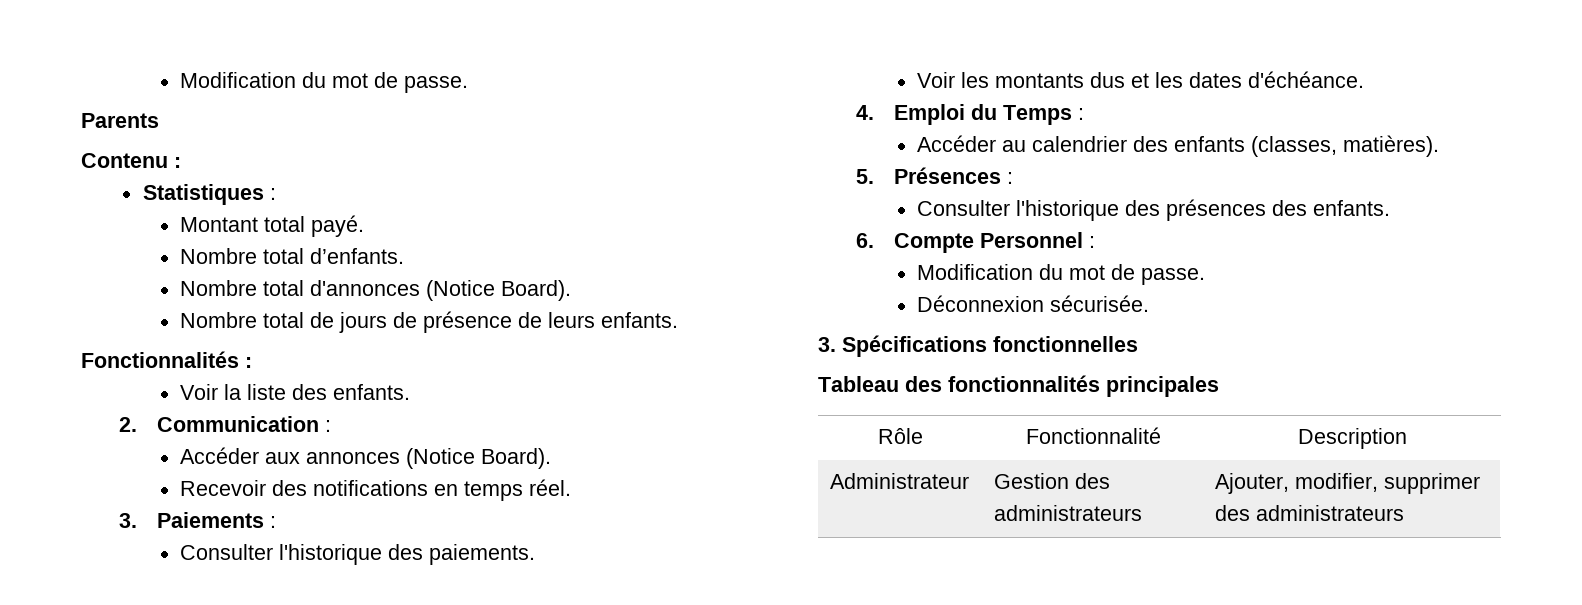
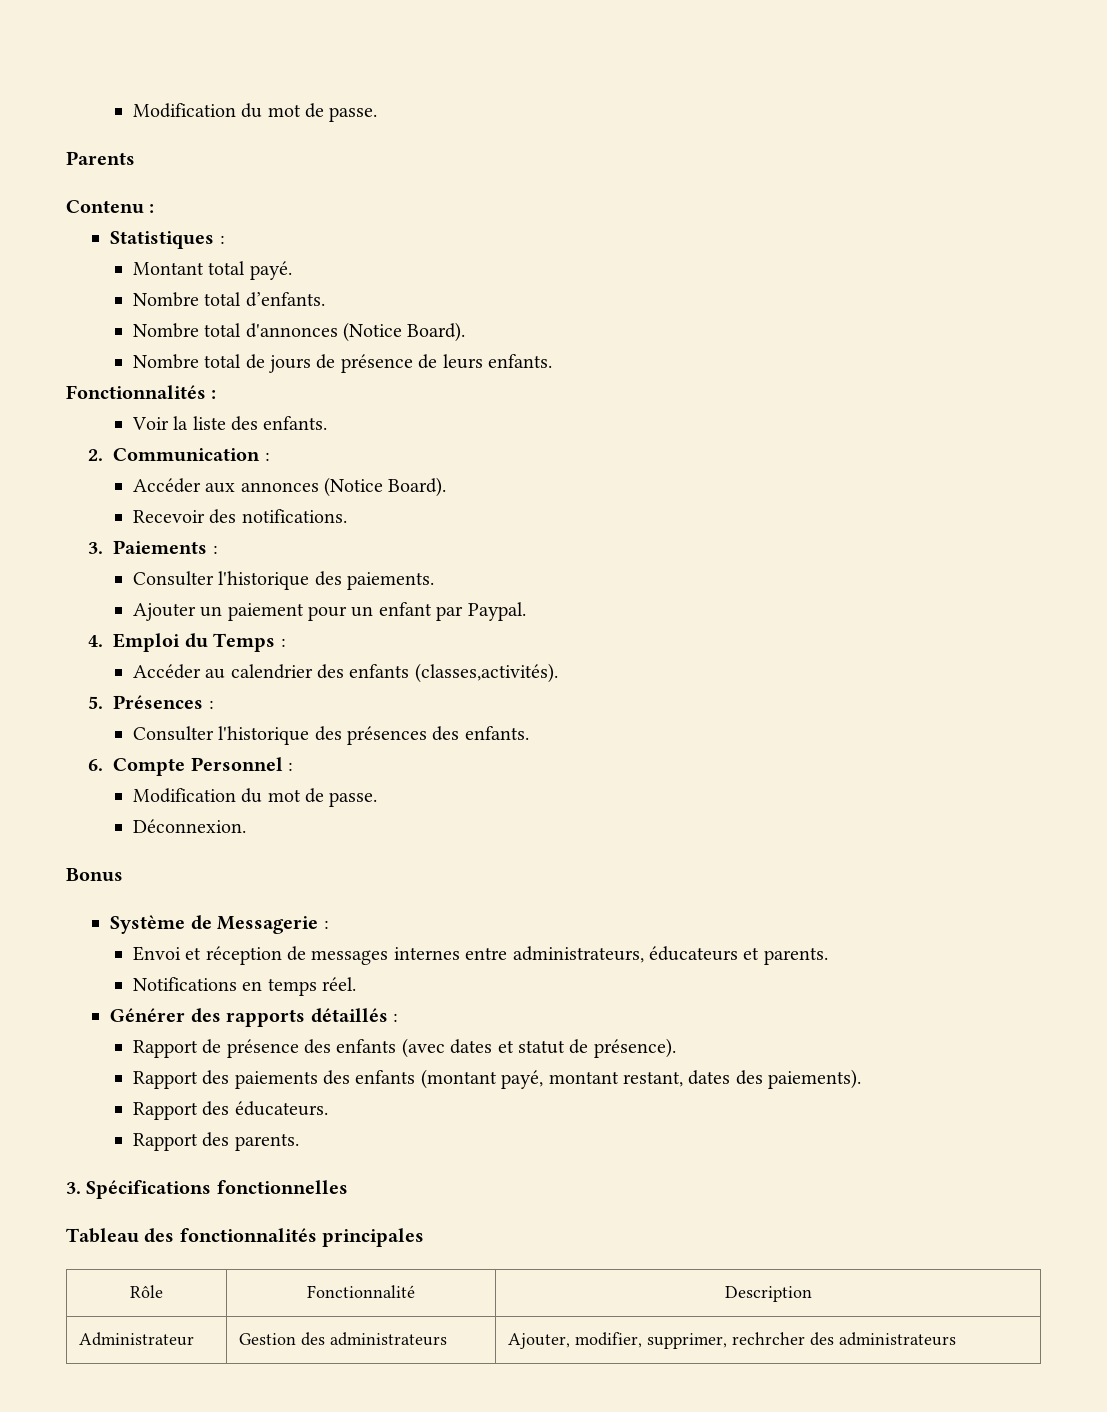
[313,479,572,501] notifications en temps réel. -> [241,509,347,523] notifications.
[917,71,1365,88] Voir les montants dus et les dates d'échéance. -> [132,602,526,621] Ajouter un paiement pour un enfant par Paypal.
[1251,135,1440,157] (classes, matières). -> [414,663,558,683] (classes,activités).
[917,295,1150,312] Déconnexion sécurisée. -> [132,819,246,833] [66,868,123,882] [110,915,329,934] [132,946,828,965] [132,977,356,996] [110,1008,398,1027] [132,1038,676,1058] [132,1069,862,1089] [132,1101,328,1120] [132,1132,299,1151] Déconnexion. // Bonus // Système de Messagerie : // Envoi et réception de messages internes entre administrateurs, éducateurs et parents. // Notifications en temps réel. // Générer des rapports détaillés : // Rapport de présence des enfants (avec dates et statut de présence). // Rapport des paiements des enfants (montant payé, montant restant, dates des paiements). // Rapport des éducateurs. // Rapport des parents.
[1384,473,1481,494] supprimer -> [646,1332,805,1349] supprimer, rechrcher

